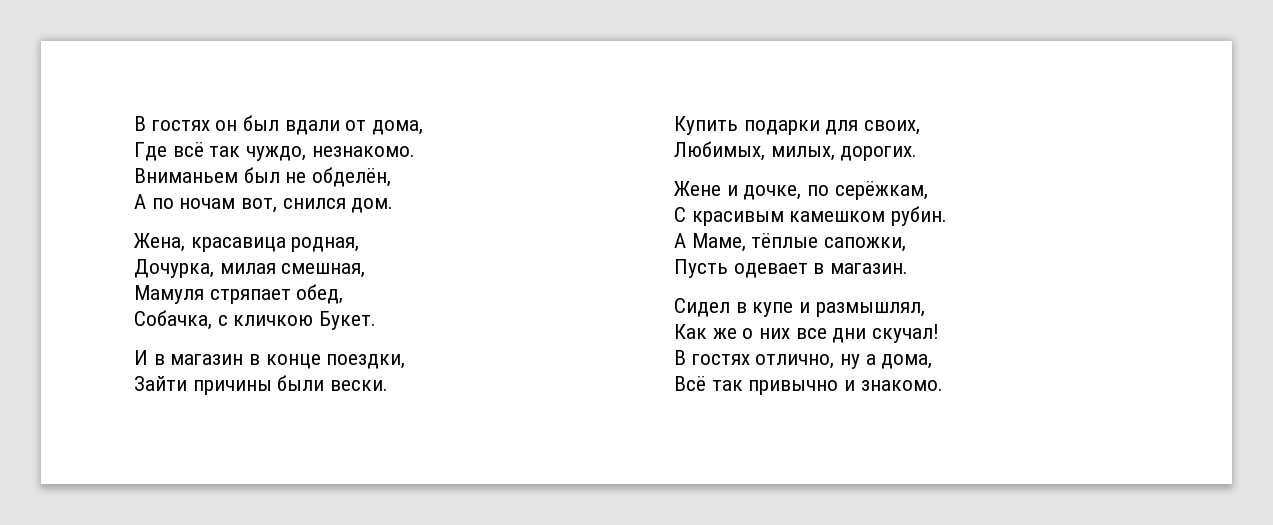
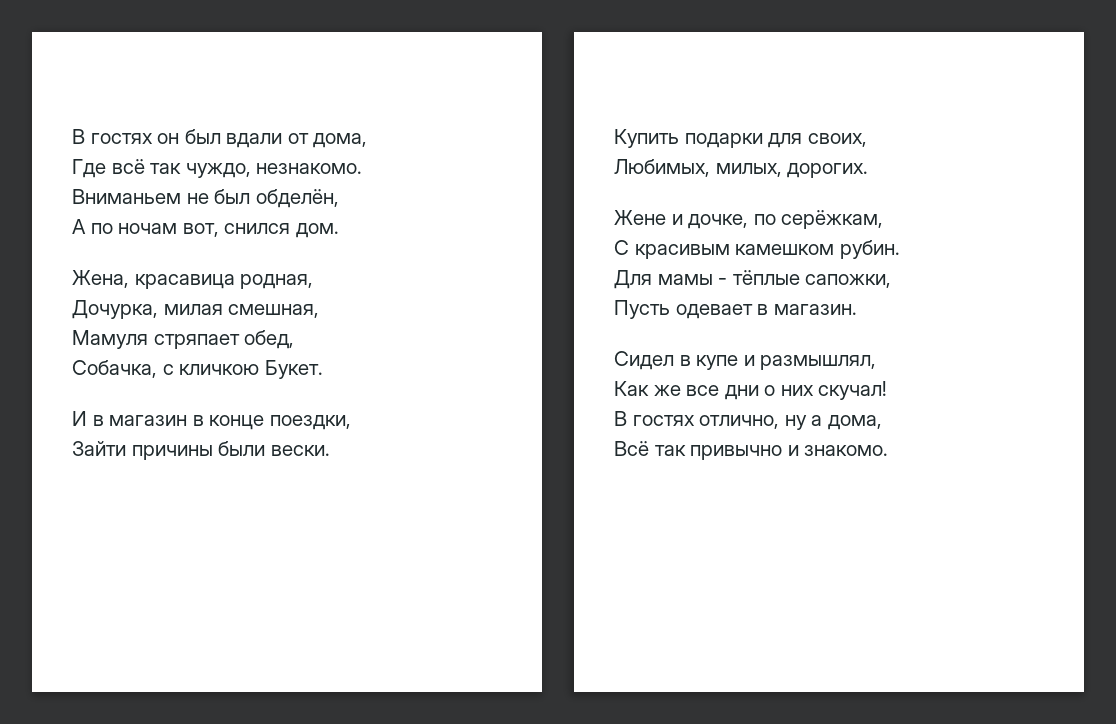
[243,167,307,183] был не -> [186,189,251,204] не был
[674,233,746,252] А Маме, -> [614,270,728,289] Для мамы -
[742,328,867,343] о них все дни -> [686,385,814,400] все дни о них

